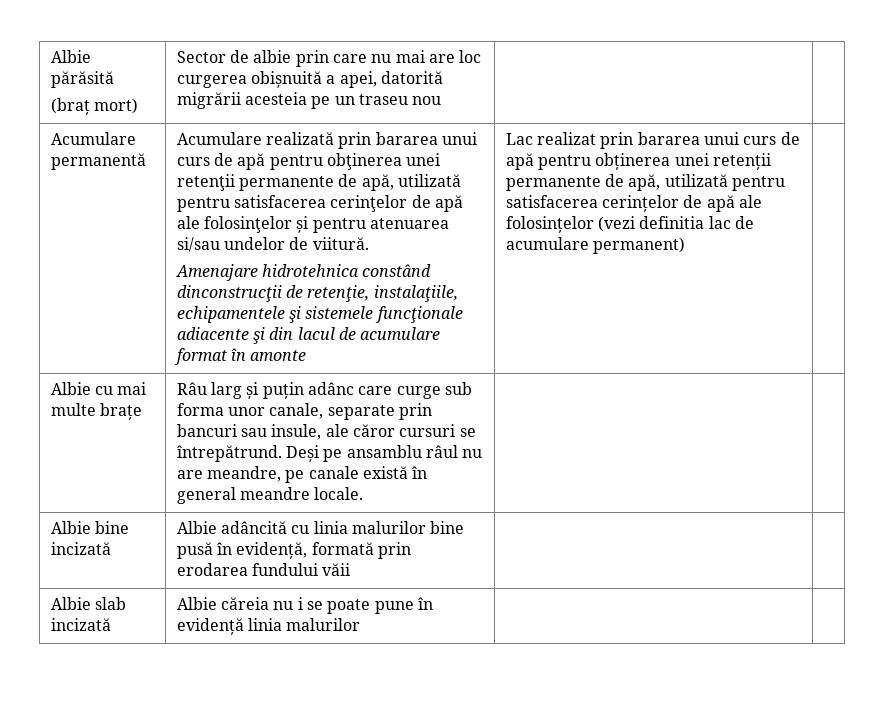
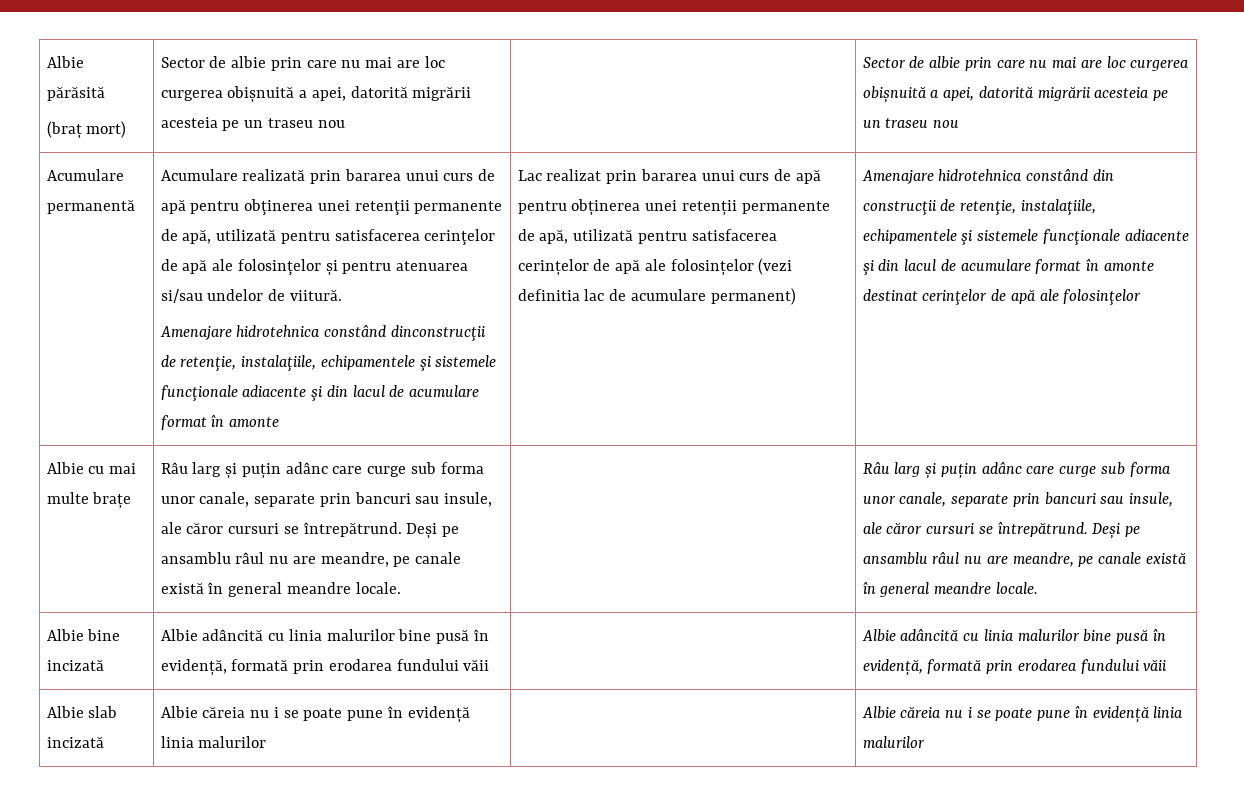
(442, 100) none -> [862,56,1190,71] [862,86,1169,103] [862,118,960,128] Sector de albie prin care nu mai are loc curgerea obișnuită a apei, datorită migrării acesteia pe un traseu nou
(685, 245) none -> [861,169,1114,184] [862,199,1096,215] [862,229,1189,245] [862,259,1154,275] [862,289,1142,305] Amenajare hidrotehnica constând din construcţii de retenţie, instalaţiile, echipamentele şi sistemele funcţionale adiacente şi din lacul de acumulare format în amonte destinat cerinţelor de apă ale folosinţelor
(364, 493) none -> [862,462,1171,479] [862,492,1174,507] [862,522,1141,539] [862,552,1187,567] [862,582,1038,597] Râu larg și puțin adânc care curge sub forma unor canale, separate prin bancuri sau insule, ale căror cursuri se întrepătrund. Deși pe ansamblu râul nu are meandre, pe canale există în general meandre locale.
(351, 569) none -> [861,629,1166,644] [862,659,1168,676] Albie adâncită cu linia malurilor bine pusă în evidență, formată prin erodarea fundului văii
(361, 624) none -> [861,706,1184,723] [862,736,925,748] Albie căreia nu i se poate pune în evidență linia malurilor

